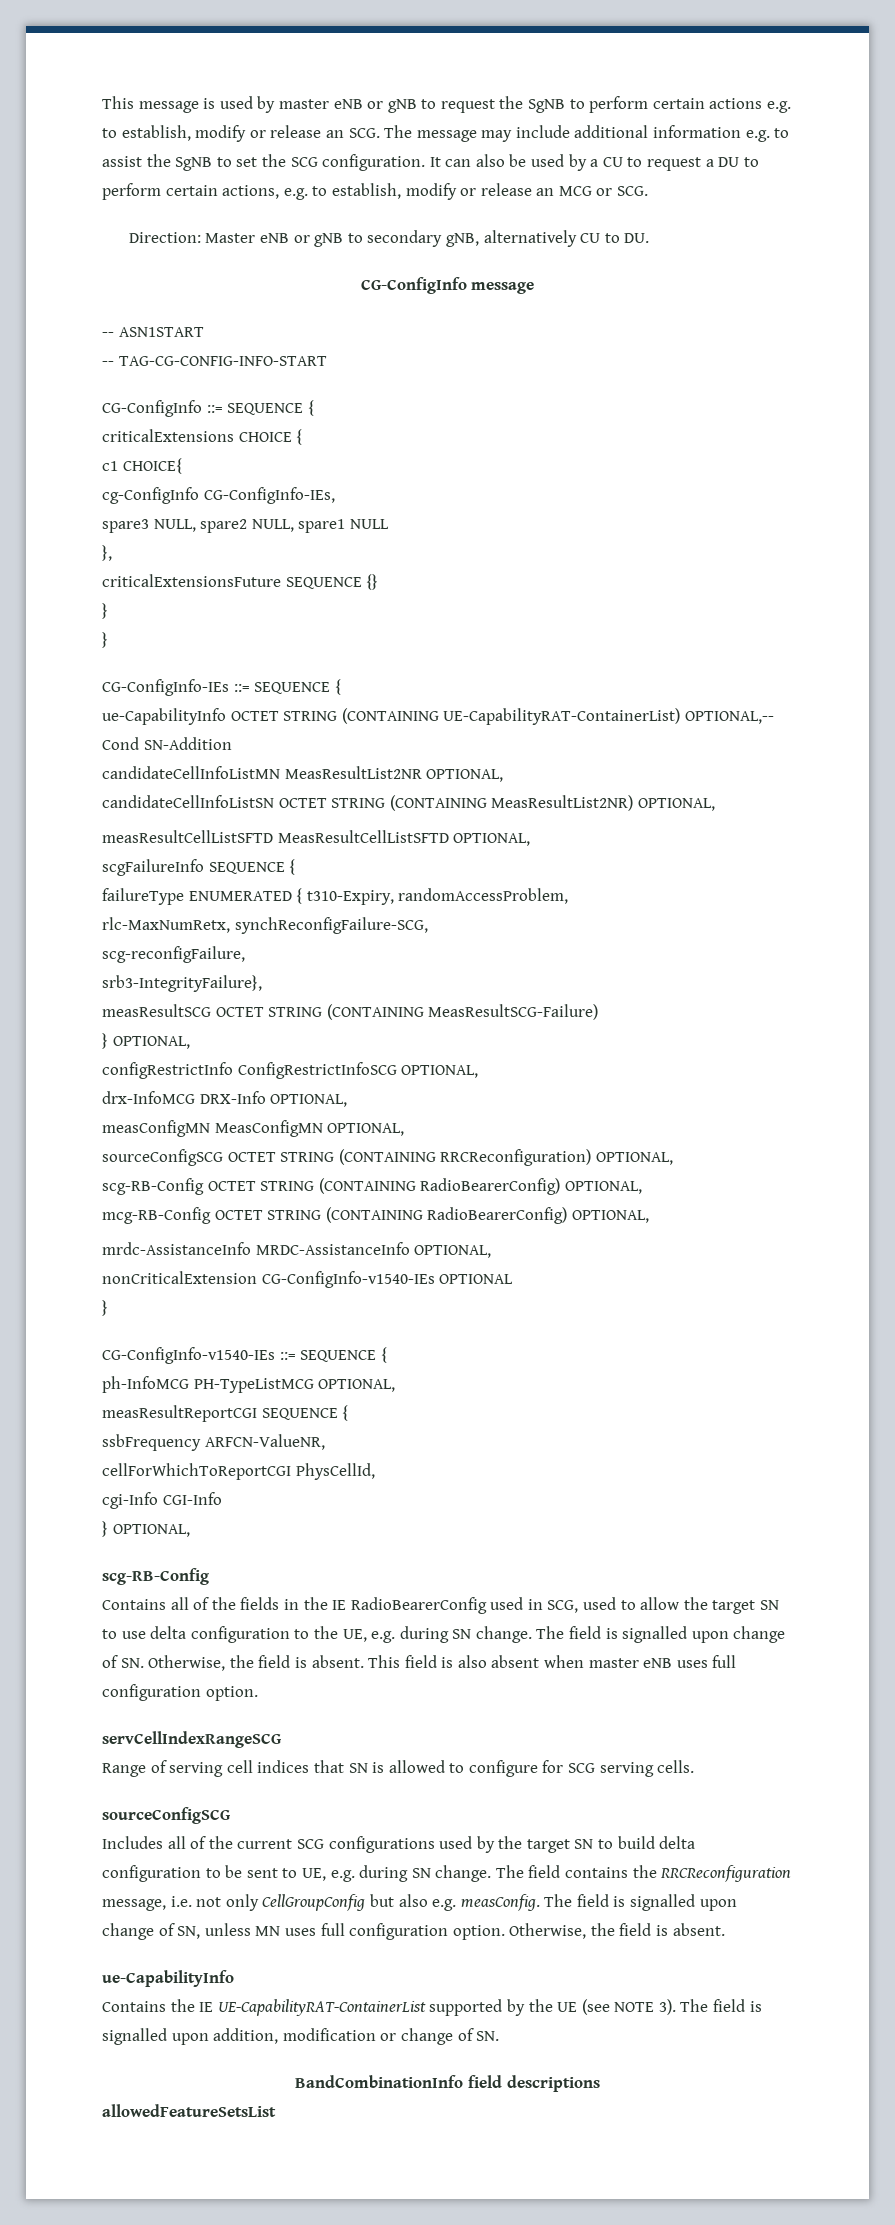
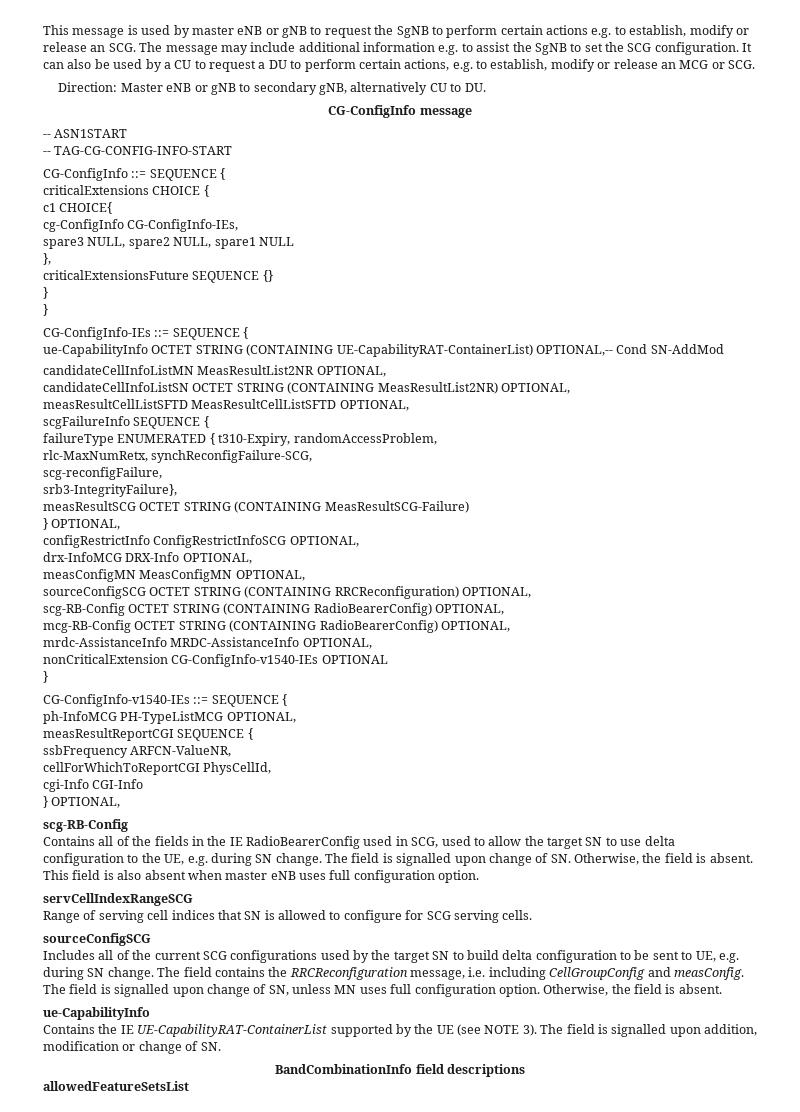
[143,737,232,750] SN-Addition -> [650,344,724,354] SN-AddMod
[196,1894,457,1911] not only CellGroupConfig but also e.g. -> [488,967,671,980] including CellGroupConfig and

